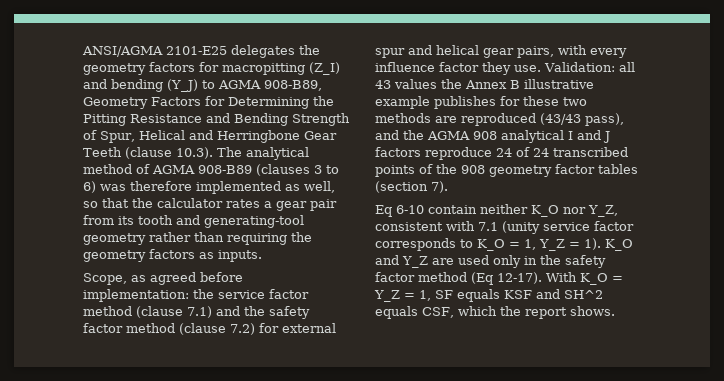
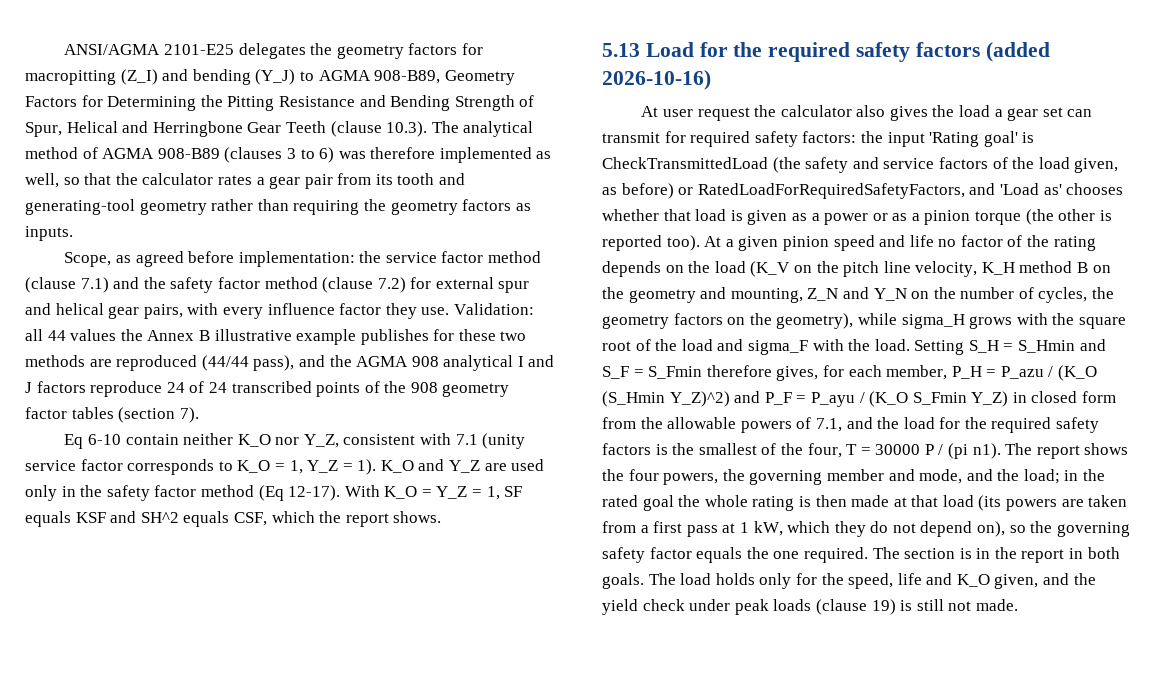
[375,80,391,89] 43 -> [47,330,66,341] 44
[540,113,581,125] (43/43 -> [201,355,249,371] (44/44
(615, 311) none -> [602,42,1050,62] [602,70,711,90] [641,105,1093,121] [602,131,1035,147] [602,157,1119,173] [602,183,1124,199] [602,209,1112,225] [602,235,1096,251] [602,261,1111,277] [602,287,1115,303] [602,313,1126,329] [602,339,1106,355] [602,365,1098,381] [602,391,1117,407] [602,417,1100,433] [602,443,1129,459] [602,469,1106,485] [602,495,1128,511] [602,521,1130,537] [602,547,1120,563] [602,573,1096,589] [602,599,1018,615] // 5.13 Load for the required safety factors (added 2026-10-16) // At user request the calculator also gives the load a gear set can transmit for required safety factors: the input 'Rating goal' is CheckTransmittedLoad (the safety and service factors of the load given, as before) or RatedLoadForRequiredSafetyFactors, and 'Load as' chooses whether that load is given as a power or as a pinion torque (the other is reported too). At a given pinion speed and life no factor of the rating depends on the load (K_V on the pitch line velocity, K_H method B on the geometry and mounting, Z_N and Y_N on the number of cycles, the geometry factors on the geometry), while sigma_H grows with the square root of the load and sigma_F with the load. Setting S_H = S_Hmin and S_F = S_Fmin therefore gives, for each member, P_H = P_azu / (K_O (S_Hmin Y_Z)^2) and P_F = P_ayu / (K_O S_Fmin Y_Z) in closed form from the allowable powers of 7.1, and the load for the required safety factors is the smallest of the four, T = 30000 P / (pi n1). The report shows the four powers, the governing member and mode, and the load; in the rated goal the whole rating is then made at that load (its powers are taken from a first pass at 1 kW, which they do not depend on), so the governing safety factor equals the one required. The section is in the report in both goals. The load holds only for the speed, life and K_O given, and the yield check under peak loads (clause 19) is still not made.

